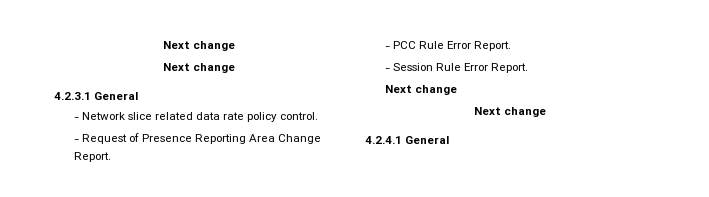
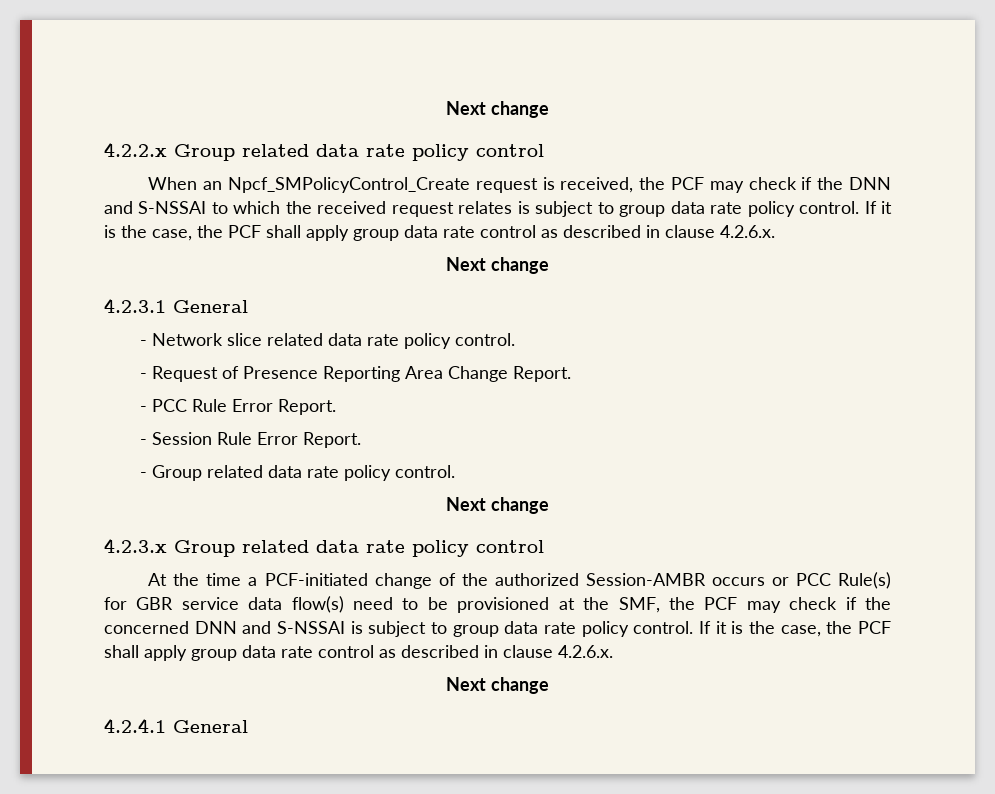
[162,41,236,51] Next change -> [446,101,549,118] [104,142,544,161] [148,177,891,193] [104,201,893,217] [104,225,775,241] Next change // 4.2.2.x Group related data rate policy control // When an Npcf_SMPolicyControl_Create request is received, the PCF may check if the DNN and S-NSSAI to which the received request relates is subject to group data rate policy control. If it is the case, the PCF shall apply group data rate control as described in clause 4.2.6.x.
[384,85,457,95] Next change -> [139,465,455,481] [446,497,549,514] [104,538,544,557] [148,572,891,589] [104,596,891,613] [104,621,891,637] [104,645,613,661] - Group related data rate policy control. // Next change // 4.2.3.x Group related data rate policy control // At the time a PCF-initiated change of the authorized Session-AMBR occurs or PCC Rule(s) for GBR service data flow(s) need to be provisioned at the SMF, the PCF may check if the concerned DNN and S-NSSAI is subject to group data rate policy control. If it is the case, the PCF shall apply group data rate control as described in clause 4.2.6.x.

